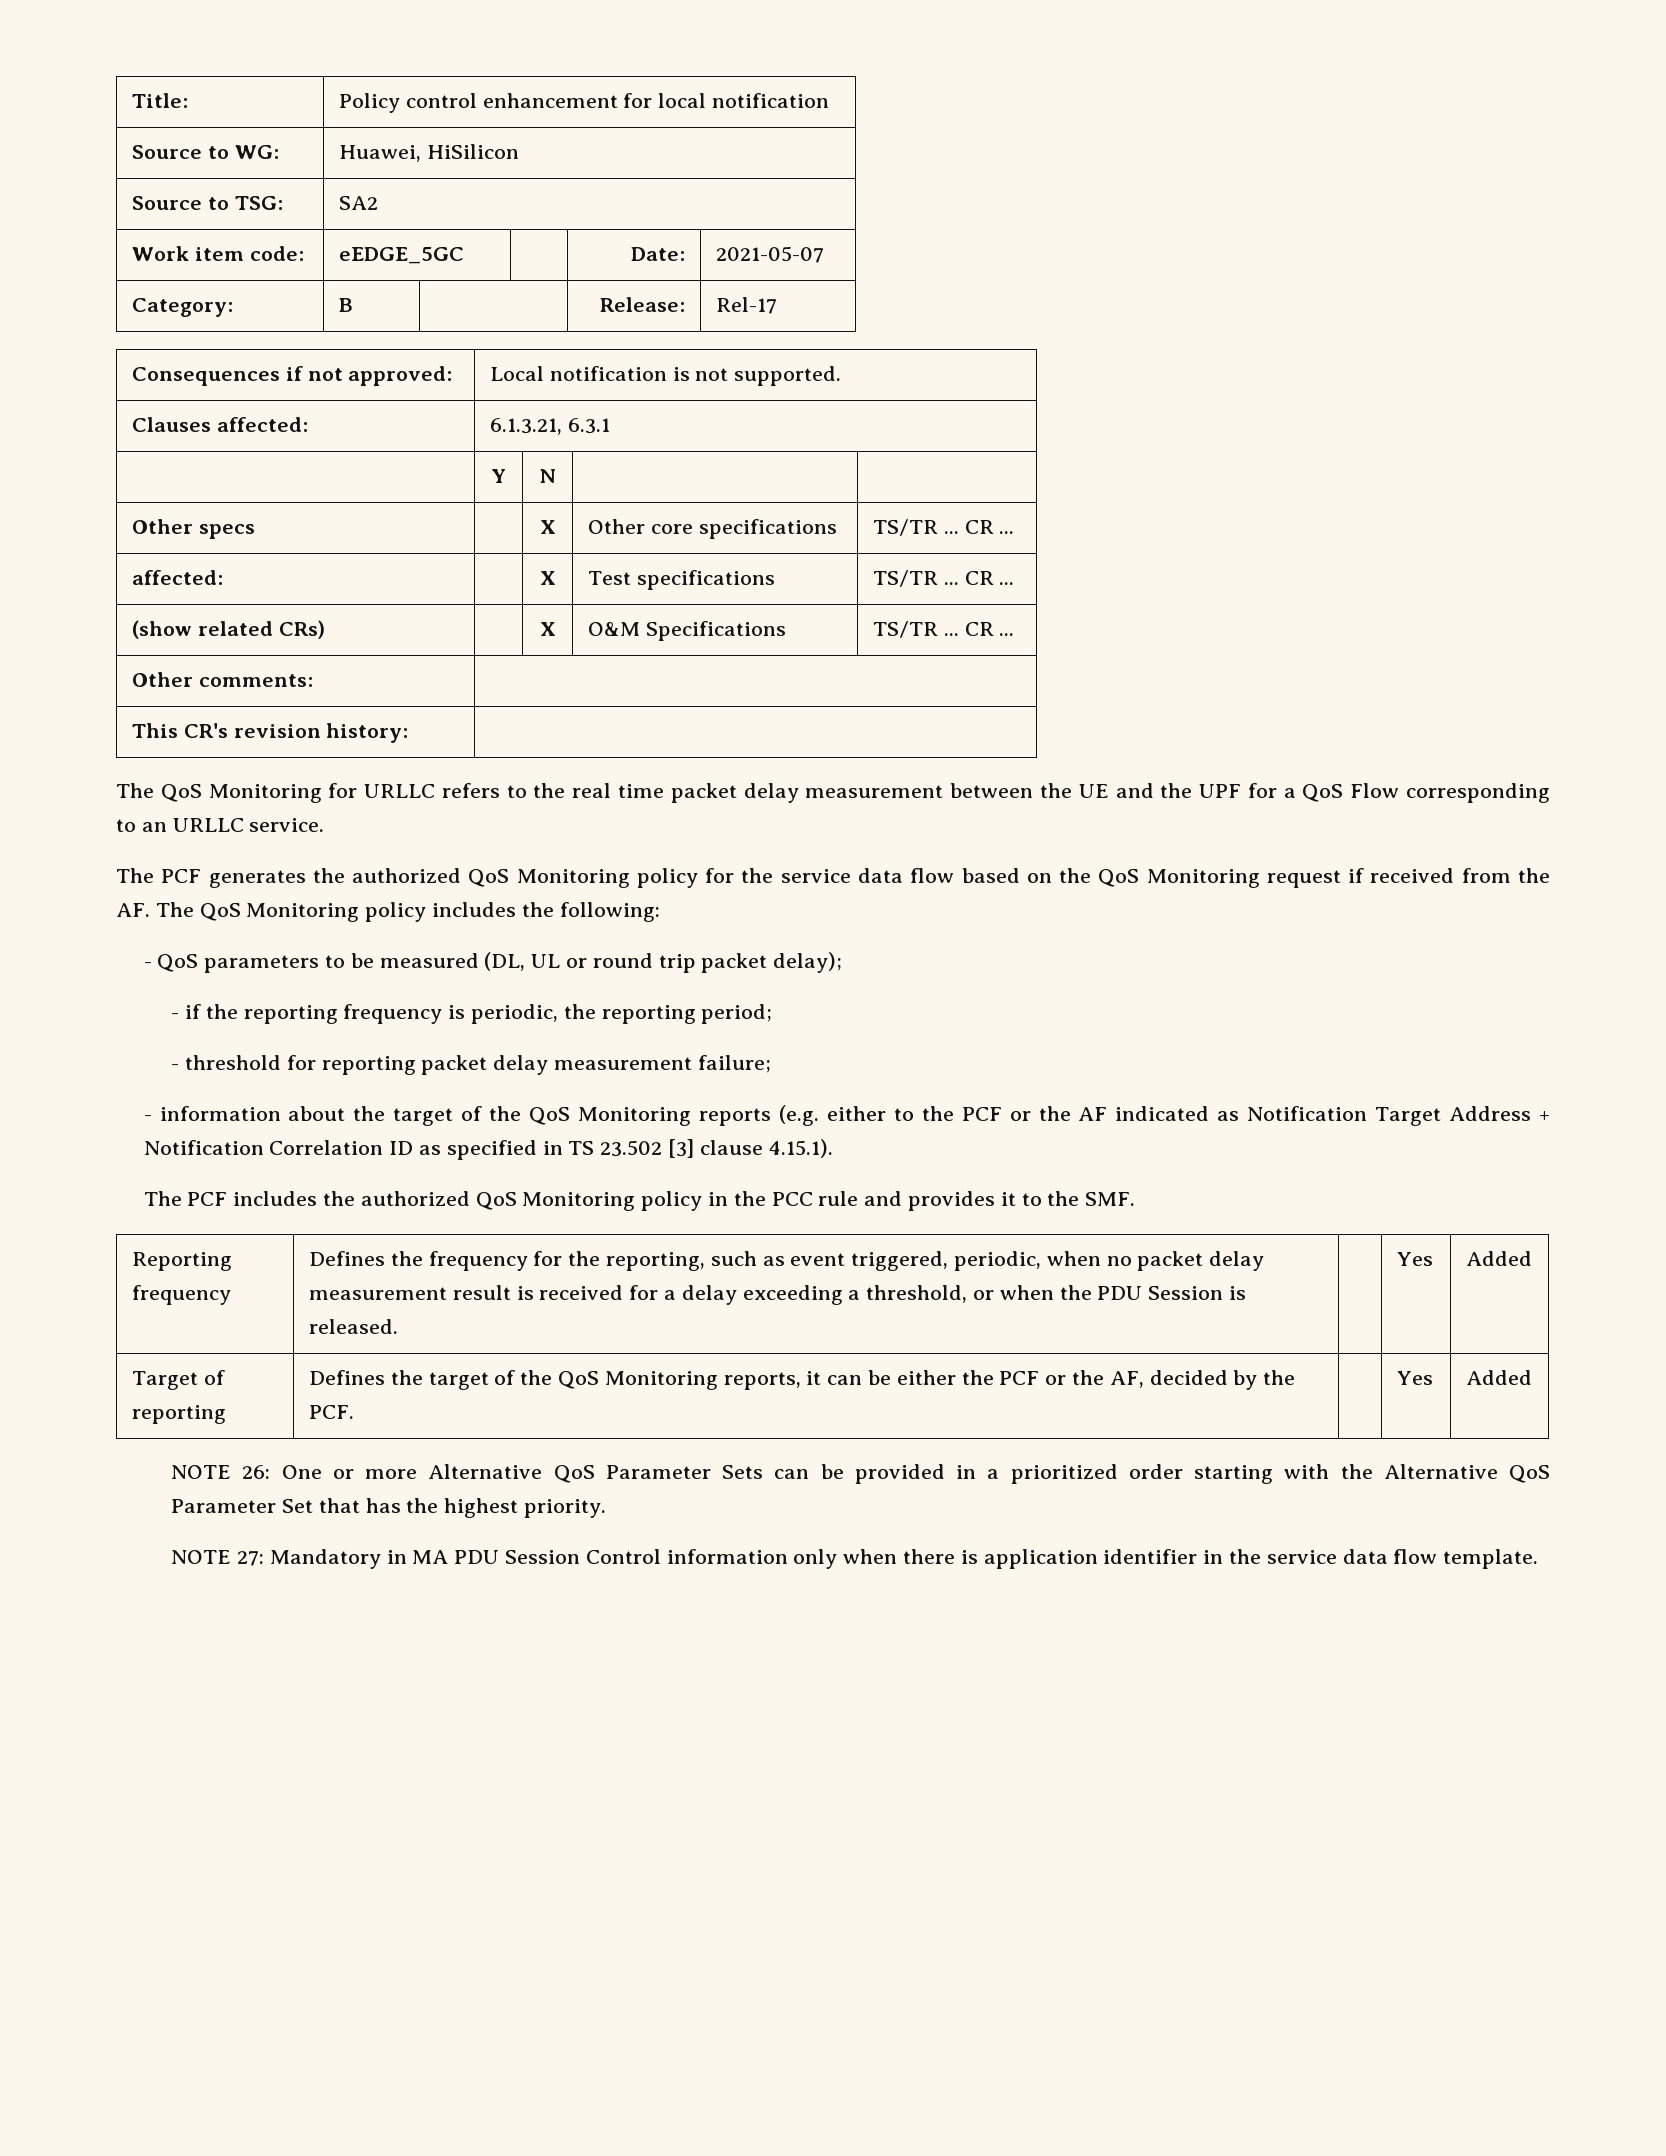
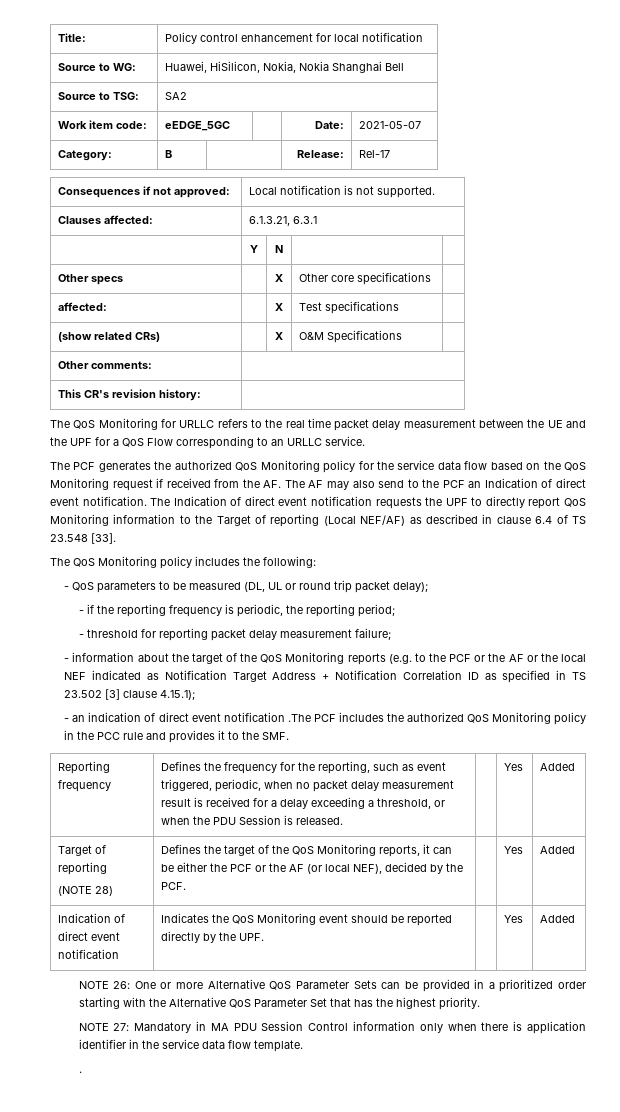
[426,144,519,159] HiSilicon -> [210,61,405,73] HiSilicon, Nokia, Nokia Shanghai Bell
[872,519,1015,536] TS/TR ... CR ... -> (432, 278) none
[872,570,1015,587] TS/TR ... CR ... -> (400, 307) none
[872,621,1015,638] TS/TR ... CR ... -> (403, 336) none
(194, 909) none -> [308,478,586,490] [50,496,586,509] [50,514,586,527] [50,533,116,544] [50,558,70,566] AF may also send to the PCF an Indication of direct event notification. The Indication of direct event notification requests the UPF to directly report QoS Monitoring information to the Target of reporting (Local NEF/AF) as described in clause 6.4 of TS 23.548 [33]. // The
[826,1106,886,1121] either -> (412, 659) none
(1108, 1114) none -> [526,653,586,662] [64,672,87,680] or the local NEF
[768,1139,833,1158] [143,1191,182,1206] 4.15.1). // The -> [160,690,196,700] [64,712,311,722] 4.15.1); // - an indication of direct event notification .The
(226, 1414) none -> [58,886,114,896] // (NOTE 28)
[1109,1371,1144,1388] AF, -> [289,864,383,874] AF (or local NEF),
(1532, 1377) none -> [58,913,126,923] [58,931,121,941] [58,949,120,959] [161,913,453,926] [161,931,265,943] [504,915,524,923] [540,915,576,923] // Indication of direct event notification | Indicates the QoS Monitoring event should be reported directly by the UPF. | | Yes | Added
(1539, 1559) none -> [78,1071,82,1073] // .

